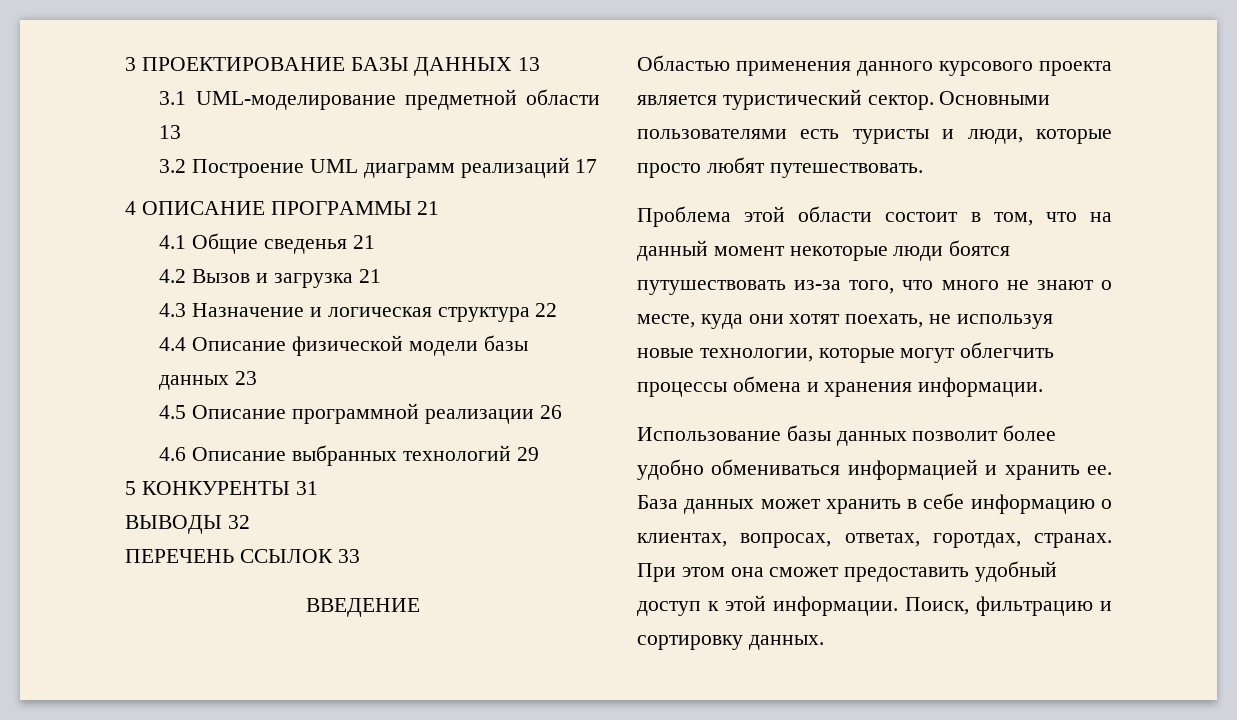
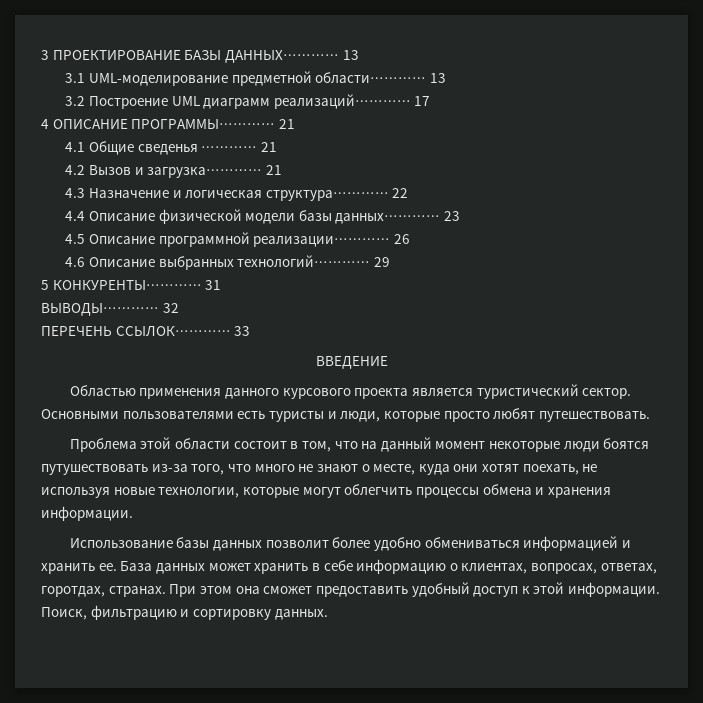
[414,57,513,76] ДАННЫХ -> [224,50,339,63] ДАННЫХ…………
[526,89,600,105] области -> [315,72,427,83] области…………
[460,157,570,178] реализаций -> [273,94,411,109] реализаций…………
[270,201,412,215] ПРОГРАММЫ -> [131,119,276,129] ПРОГРАММЫ…………
(347, 246) none -> [201,146,258,152] …………
[273,273,353,288] загрузка -> [147,167,263,178] загрузка…………
[437,307,530,322] структура -> [265,190,389,201] структура…………
[159,375,230,390] данных -> [335,213,441,224] данных…………
[424,409,534,424] реализации -> [253,236,391,247] реализации…………
[402,445,511,461] технологий -> [237,255,371,267] технологий…………
[141,481,290,495] КОНКУРЕНТЫ -> [52,280,202,290] КОНКУРЕНТЫ…………
[125,515,222,534] ВЫВОДЫ -> [41,303,159,316] ВЫВОДЫ…………
[239,549,333,563] ССЫЛОК -> [115,326,231,336] ССЫЛОК…………

